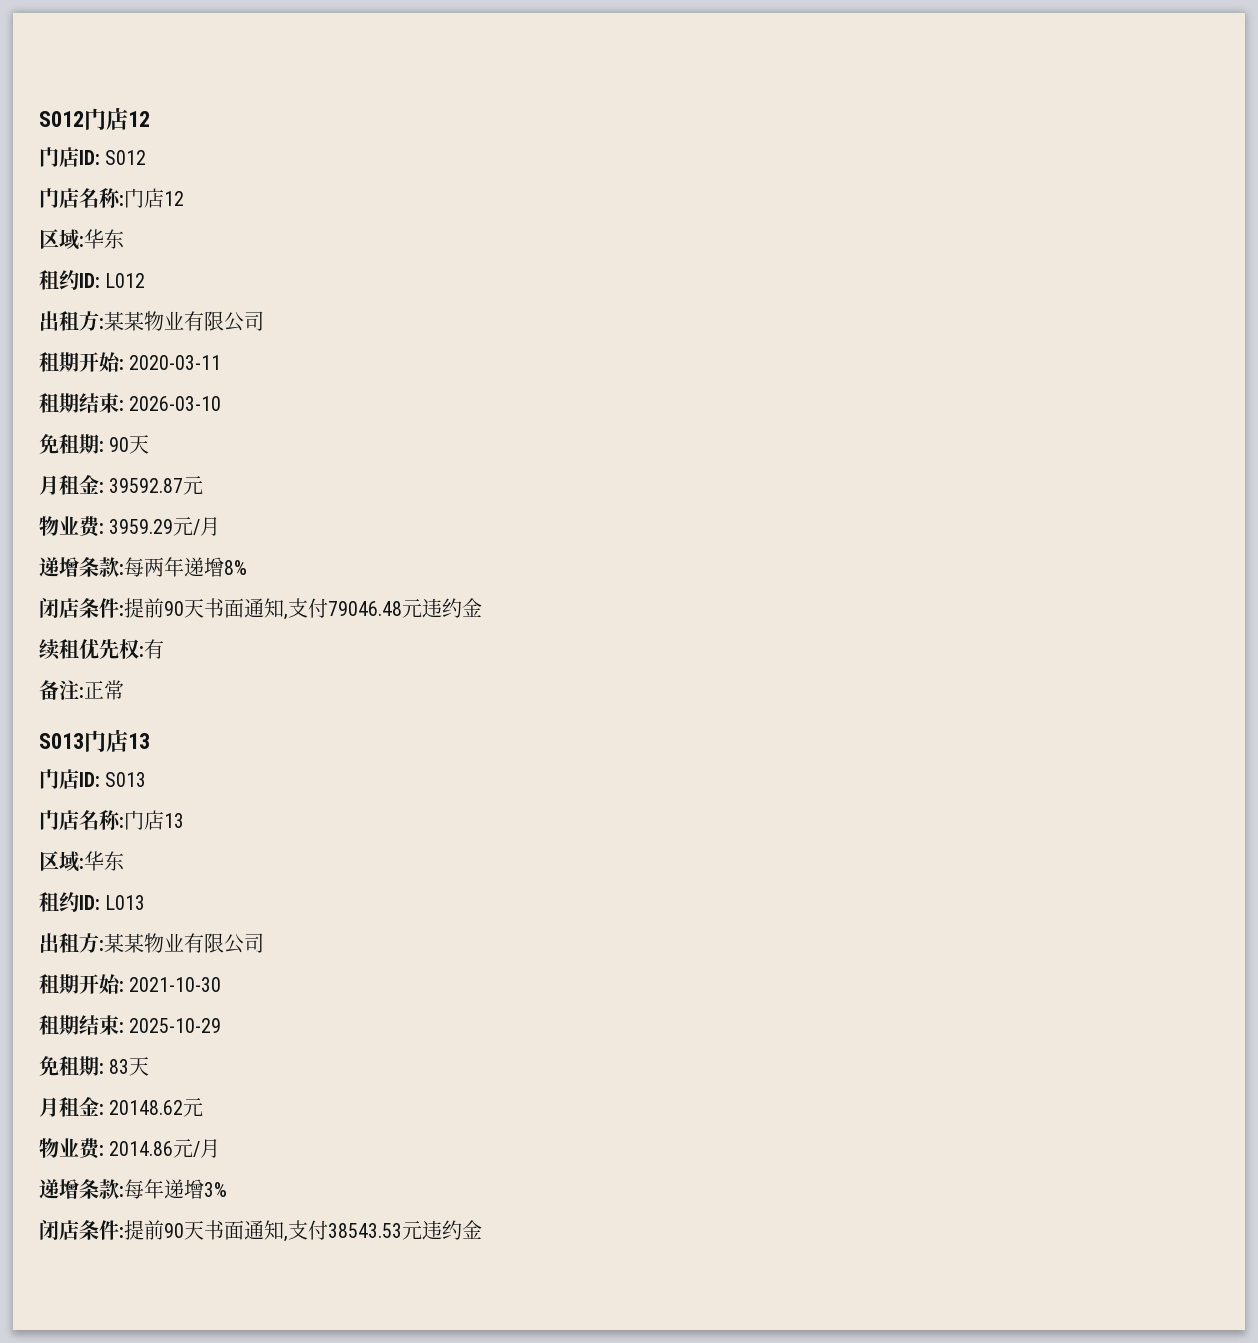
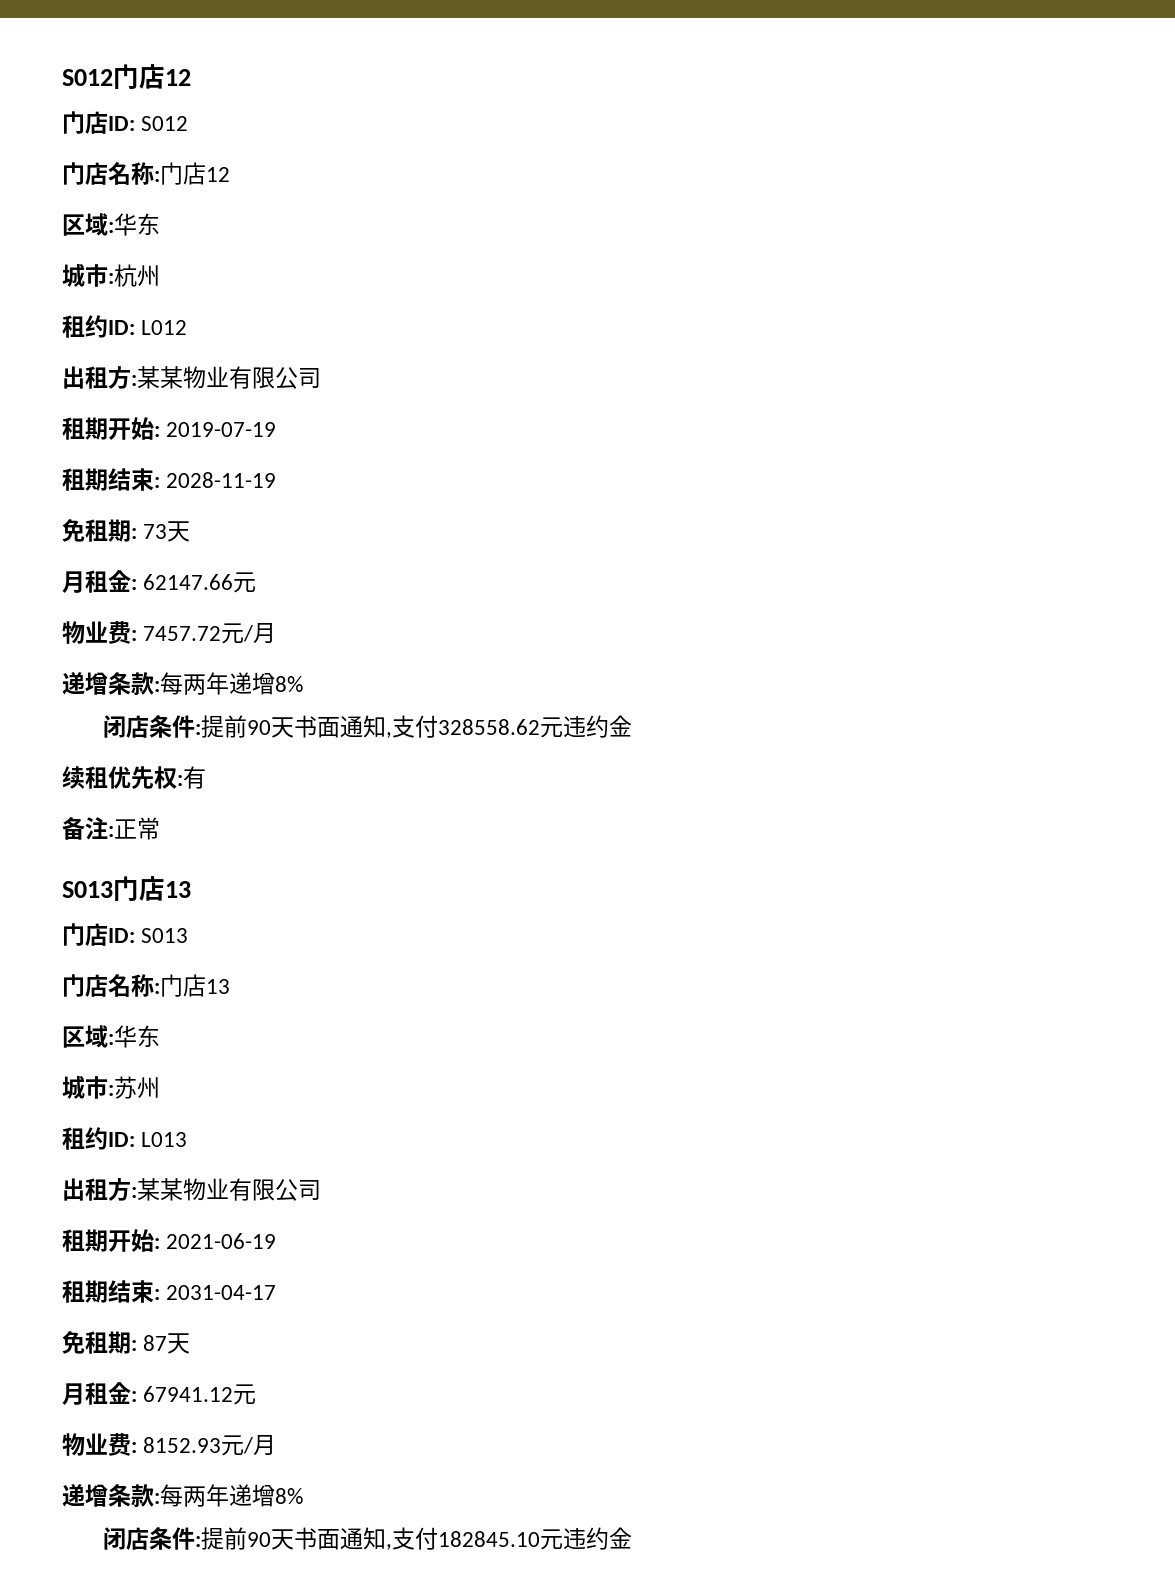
(124, 239) none -> [62,263,160,287] // 城市:杭州
[129,355,222,370] [39,393,222,413] [39,434,150,454] [39,475,204,495] [39,516,174,537] 2020-03-11 // 租期结束: 2026-03-10 // 免租期: 90天 // 月租金: 39592.87元 // 物业费: 3959.29 -> [166,422,277,437] [62,468,277,491] [62,519,191,542] [62,570,257,593] [62,621,222,644] 2019-07-19 // 租期结束: 2028-11-19 // 免租期: 73天 // 月租金: 62147.66元 // 物业费: 7457.72
[328,601,402,616] 79046.48 -> [437,719,540,735] 328558.62
(124, 861) none -> [62,1075,160,1099] // 城市:苏州
[129,977,222,992] [39,1015,222,1035] [39,1056,150,1076] [39,1097,204,1117] [39,1138,221,1159] [39,1179,227,1199] 2021-10-30 // 租期结束: 2025-10-29 // 免租期: 83天 // 月租金: 20148.62元 // 物业费: 2014.86元/月 // 递增条款:每年递增3% -> [166,1233,277,1249] [62,1280,277,1303] [62,1331,191,1354] [62,1382,257,1405] [62,1433,277,1456] [62,1484,303,1507] 2021-06-19 // 租期结束: 2031-04-17 // 免租期: 87天 // 月租金: 67941.12元 // 物业费: 8152.93元/月 // 递增条款:每两年递增8%
[328,1223,402,1238] 38543.53 -> [437,1531,540,1547] 182845.10

